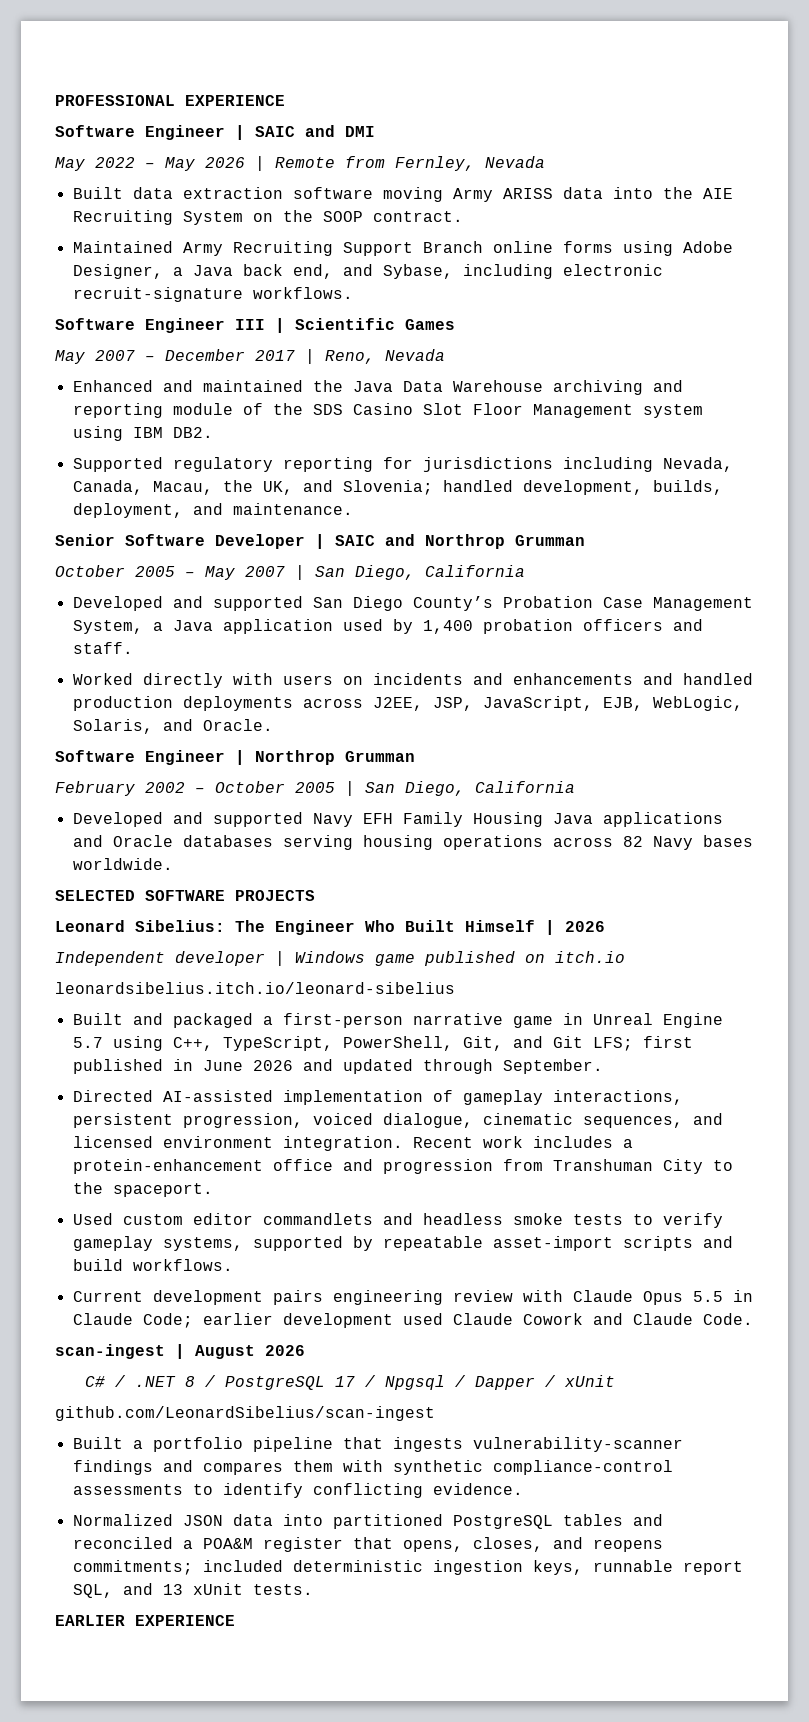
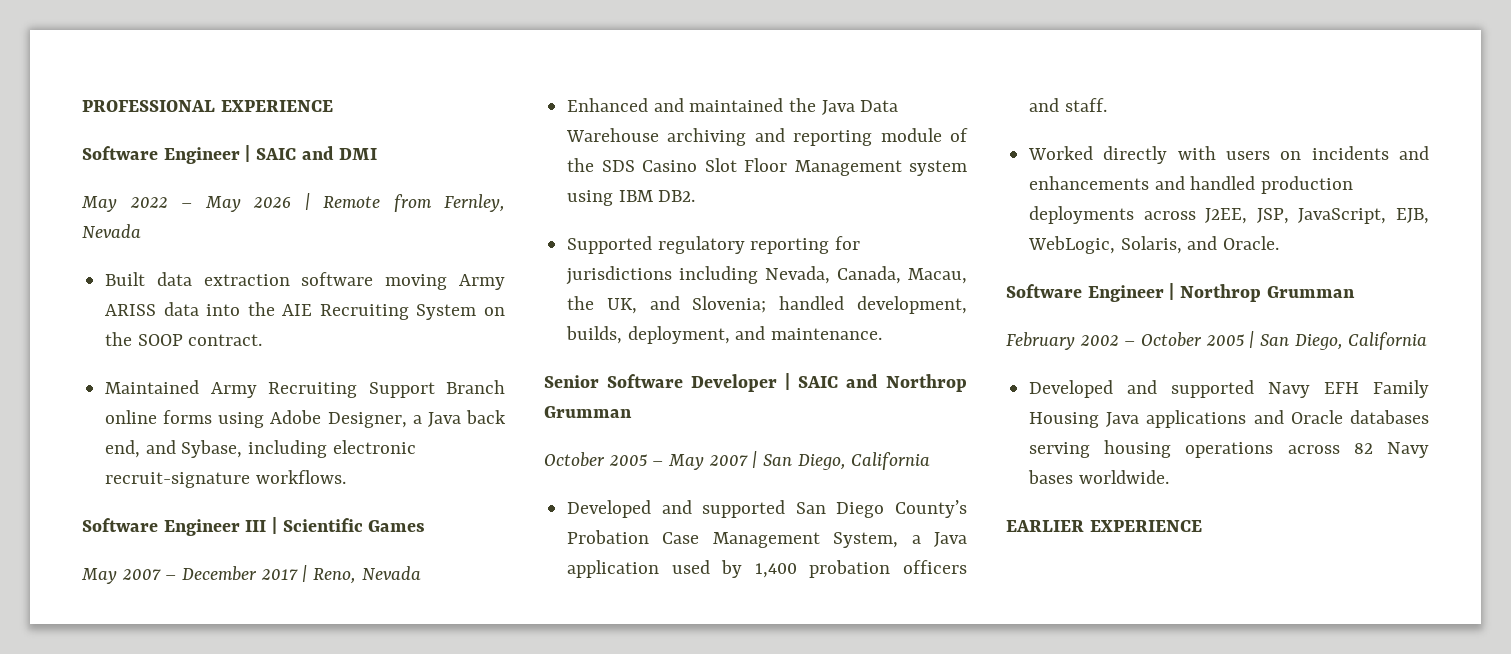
[55,890,315,901] [55,920,605,935] [55,951,625,966] [55,982,455,994] [72,1013,723,1028] [72,1036,693,1051] [72,1059,603,1074] [72,1090,683,1105] [72,1113,723,1128] [72,1136,633,1151] [72,1159,733,1174] [72,1182,213,1197] [72,1213,723,1228] [72,1236,733,1251] [72,1259,233,1271] [72,1290,753,1305] [72,1313,753,1328] [55,1344,305,1359] [85,1375,616,1390] [55,1406,435,1421] [72,1437,683,1452] [72,1460,673,1475] [72,1483,523,1498] [72,1514,663,1529] [72,1537,663,1552] [72,1560,743,1575] [72,1583,313,1598] // SELECTED SOFTWARE PROJECTS // Leonard Sibelius: The Engineer Who Built Himself | 2026 // Independent developer | Windows game published on itch.io // leonardsibelius.itch.io/leonard-sibelius // Built and packaged a first-person narrative game in Unreal Engine 5.7 using C++, TypeScript, PowerShell, Git, and Git LFS; first published in June 2026 and updated through September. // Directed AI-assisted implementation of gameplay interactions, persistent progression, voiced dialogue, cinematic sequences, and licensed environment integration. Recent work includes a protein-enhancement office and progression from Transhuman City to the spaceport. // Used custom editor commandlets and headless smoke tests to verify gameplay systems, supported by repeatable asset-import scripts and build workflows. // Current development pairs engineering review with Claude Opus 5.5 in Claude Code; earlier development used Claude Cowork and Claude Code. // scan-ingest | August 2026 // C# / .NET 8 / PostgreSQL 17 / Npgsql / Dapper / xUnit // github.com/LeonardSibelius/scan-ingest // Built a portfolio pipeline that ingests vulnerability-scanner findings and compares them with synthetic compliance-control assessments to identify conflicting evidence. // Normalized JSON data into partitioned PostgreSQL tables and reconciled a POA&M register that opens, closes, and reopens commitments; included deterministic ingestion keys, runnable report SQL, and 13 xUnit tests. -> (1169, 477) none

